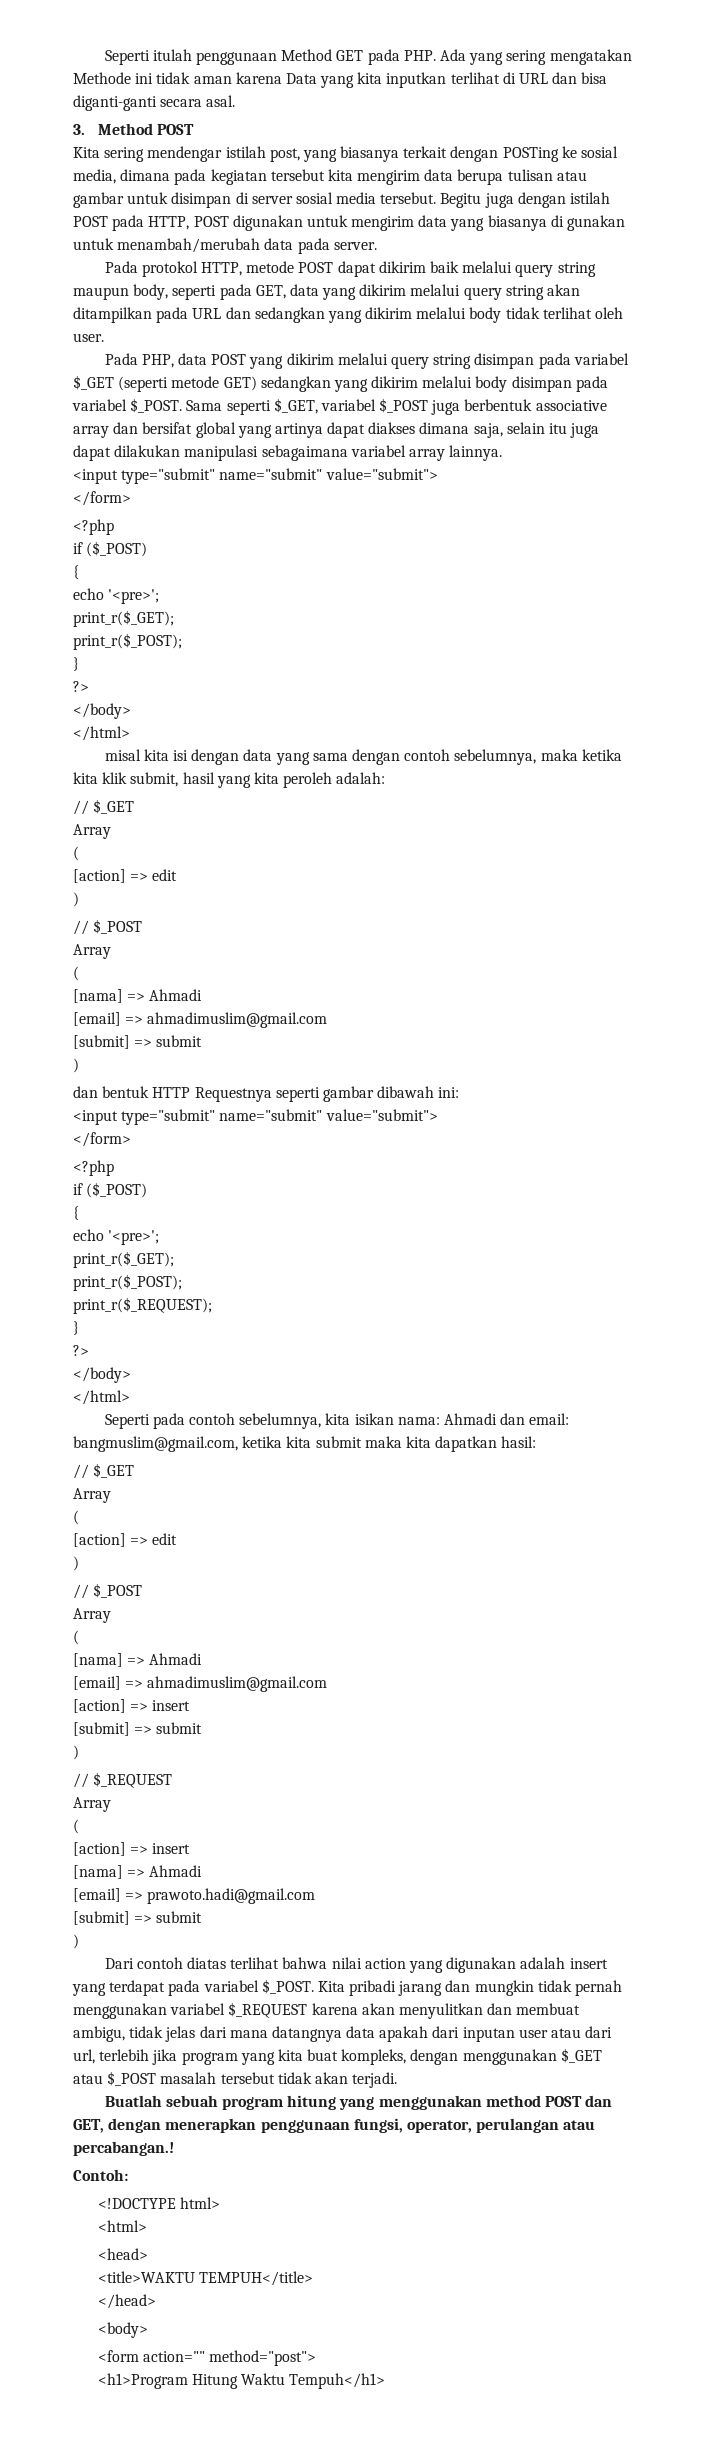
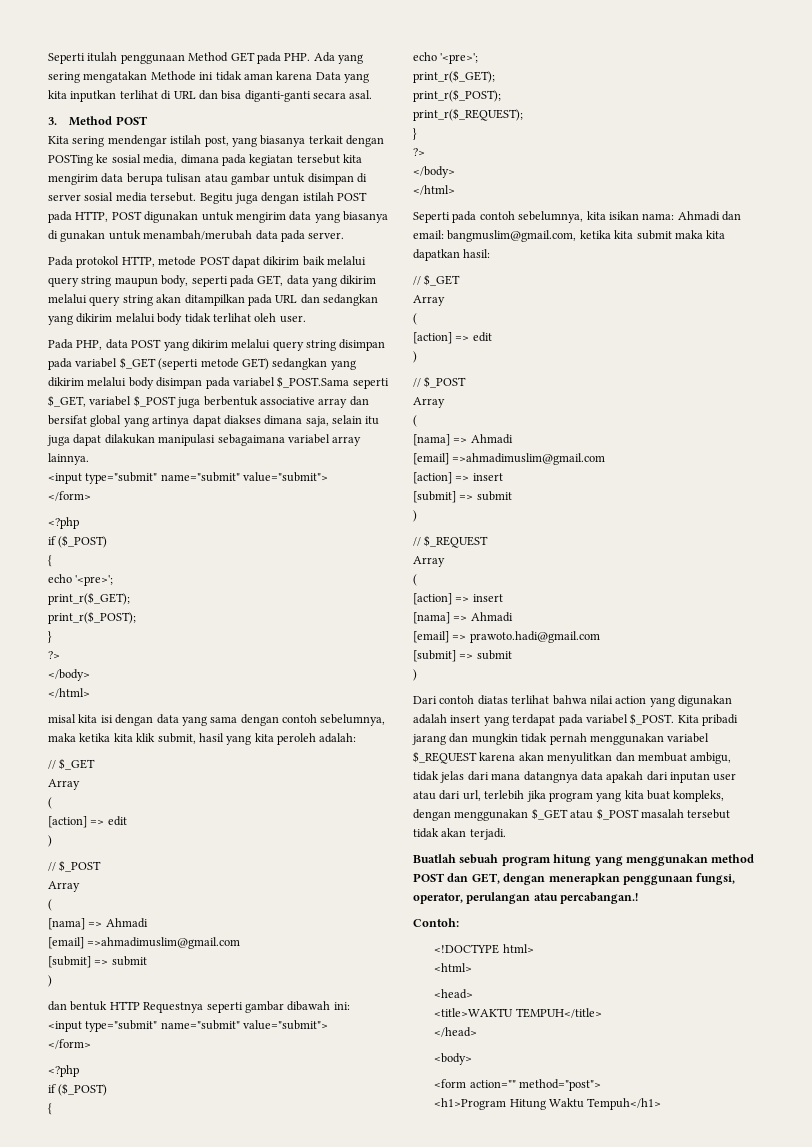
[130,398,223,413] $_POST. Sama -> [277,376,350,388] $_POST.Sama
[125,1012,328,1028] => ahmadimuslim@gmail.com -> [87,937,241,949] =>ahmadimuslim@gmail.com
[125,1676,328,1692] => ahmadimuslim@gmail.com -> [452,453,606,465] =>ahmadimuslim@gmail.com

